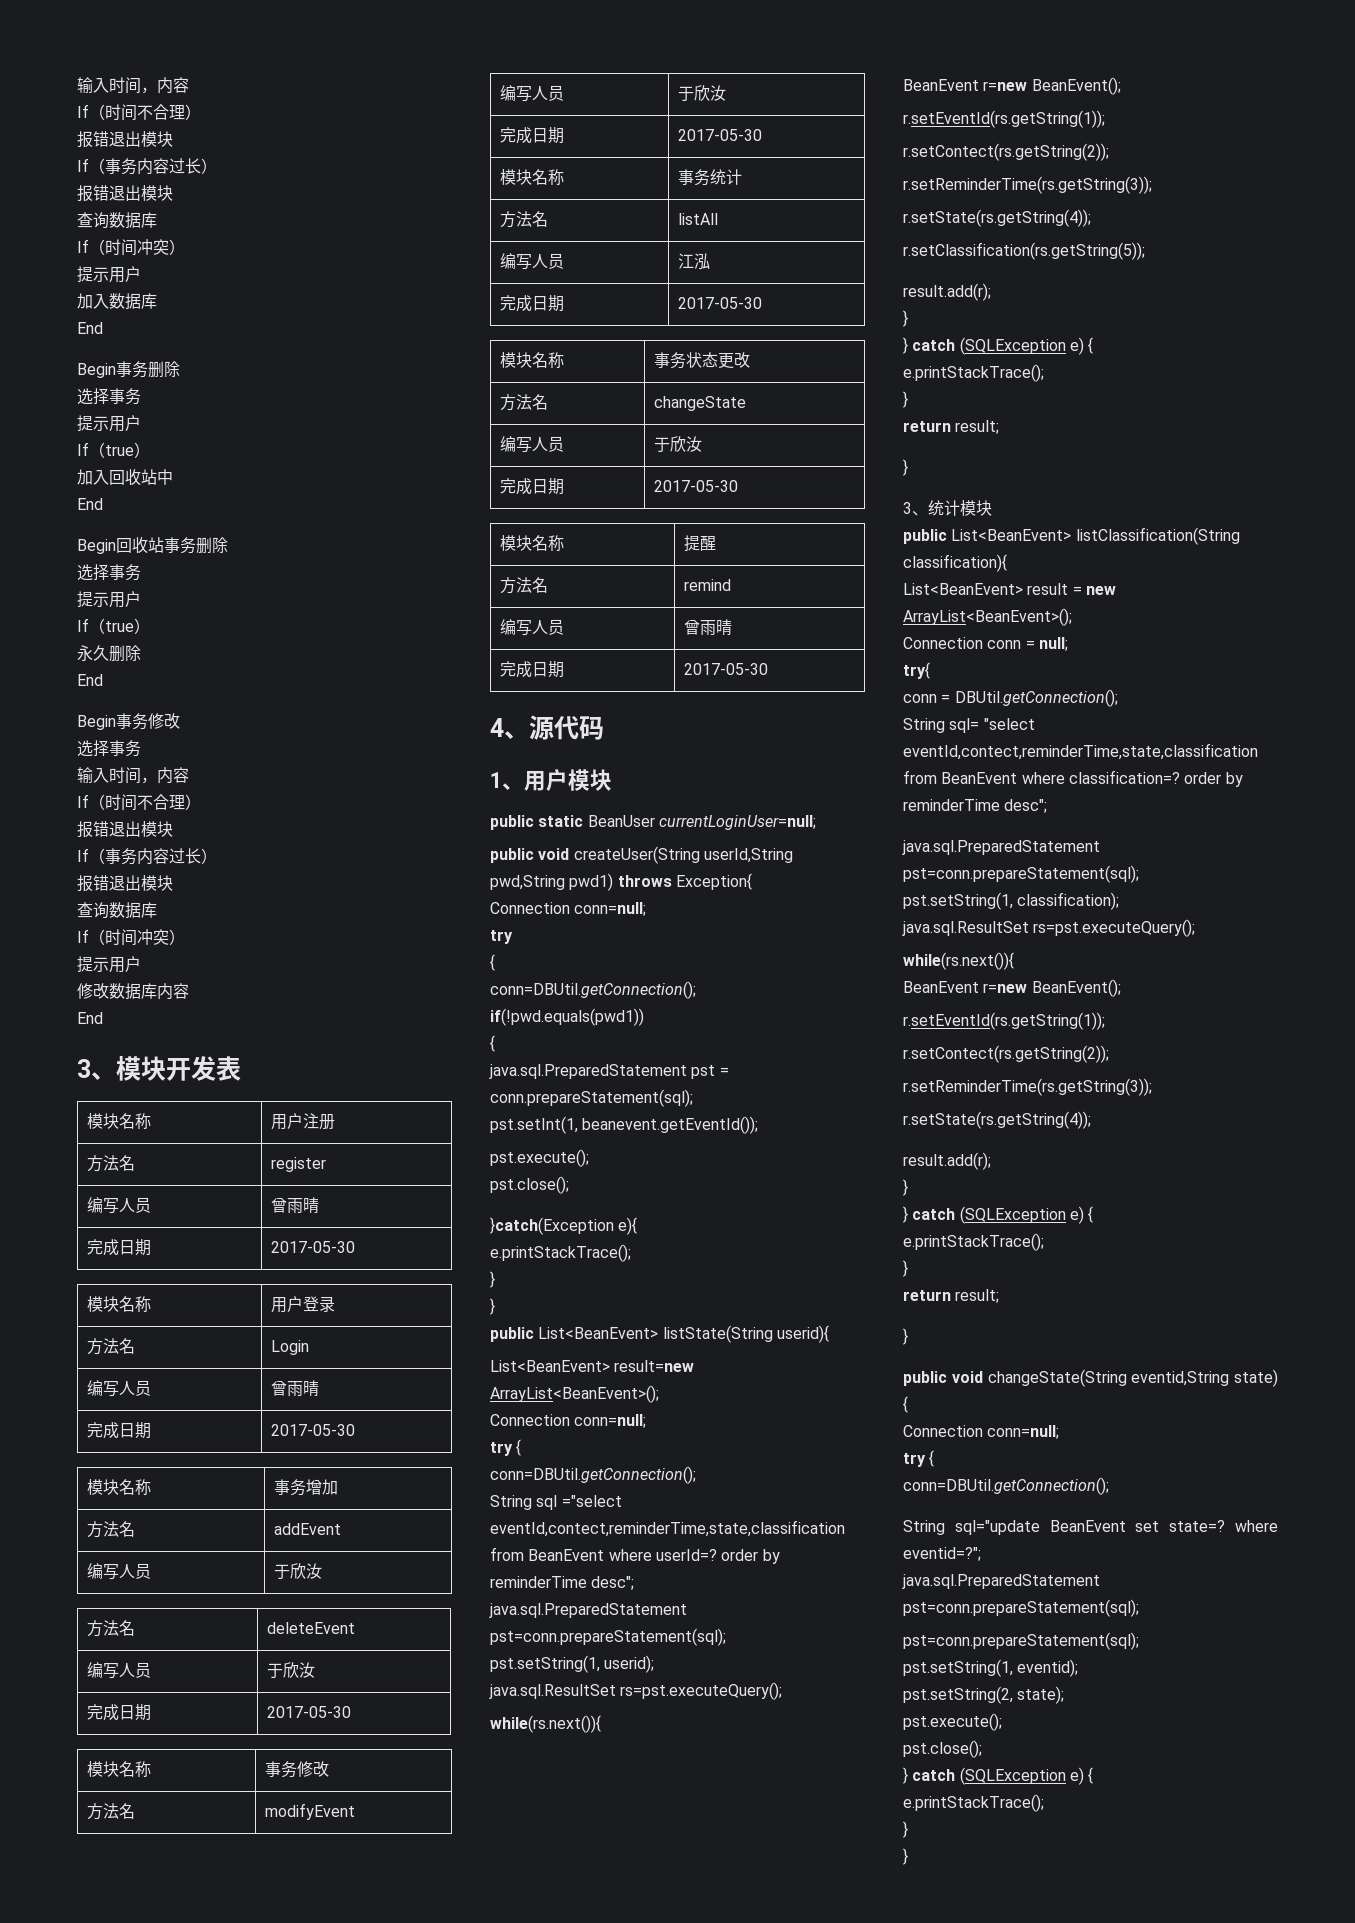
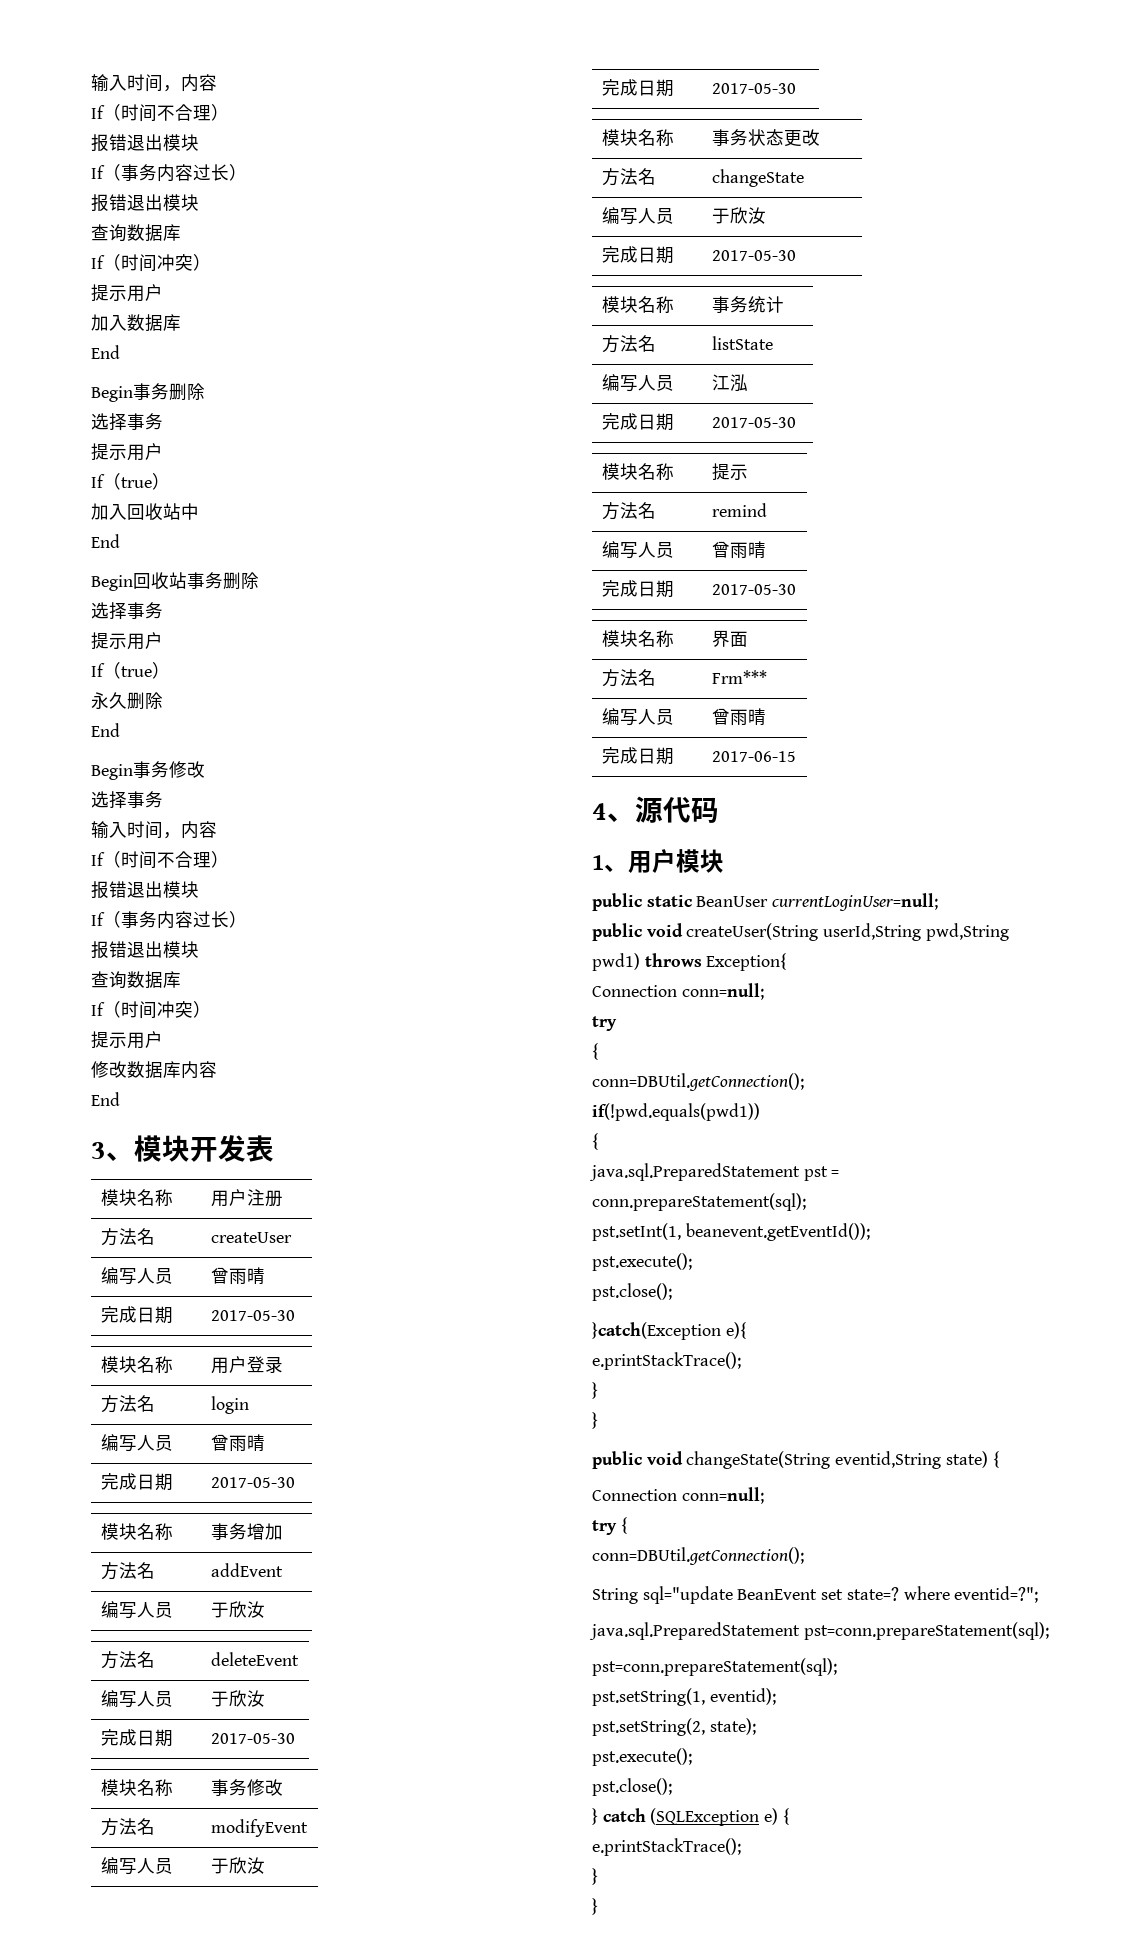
[271,1157,327,1172] register -> [210,1232,292,1243] createUser
[271,1340,310,1355] Login -> [210,1396,249,1414] login
[500,169,565,185] [678,169,743,186] [500,211,549,228] [678,213,719,225] [500,253,565,270] [678,253,711,270] [500,295,565,312] [678,297,763,309] // 模块名称 | 事务统计 // 方法名 | listAll // 编写人员 | 江泓 // 完成日期 | 2017-05-30 -> (796, 88) none
(739, 486) none -> [601,296,674,313] [711,296,784,313] [601,335,656,353] [711,336,773,350] [601,374,674,392] [711,374,748,392] [601,413,674,431] [711,417,796,428] // 模块名称 | 事务统计 // 方法名 | listState // 编写人员 | 江泓 // 完成日期 | 2017-05-30
[700,535,717,551] 醒 -> [729,464,748,480] 示
(769, 669) none -> [601,630,674,647] [711,630,748,647] [601,669,656,687] [711,670,767,684] [601,708,674,726] [711,708,766,726] [601,747,674,765] [711,751,796,762] // 模块名称 | 界面 // 方法名 | Frm*** // 编写人员 | 曾雨晴 // 完成日期 | 2017-06-15
[490,1325,829,1343] [490,1360,695,1372] [490,1385,659,1403] [490,1414,647,1428] [490,1439,522,1456] [490,1466,696,1484] [490,1495,622,1510] [490,1520,845,1537] [490,1547,780,1564] [490,1576,635,1590] [489,1603,687,1618] [490,1628,726,1646] [490,1655,655,1673] [489,1682,783,1700] [490,1715,601,1733] [903,77,1121,95] [903,110,1105,128] [903,143,1109,161] [903,176,1152,194] [903,209,1091,227] [903,242,1145,260] [903,283,991,301] [903,310,908,327] [903,337,1094,355] [903,364,1044,382] [903,391,908,408] [903,420,1000,434] [903,459,908,476] [903,500,992,516] [903,527,1240,545] [903,554,1007,572] [903,583,1116,595] [903,608,1072,626] [903,637,1068,651] [903,662,930,679] [903,689,1118,707] [903,718,1035,733] [903,743,1258,760] [903,770,1243,787] [903,799,1048,813] [902,840,1100,855] [903,865,1139,883] [903,892,1120,910] [902,919,1196,937] [903,952,1014,970] [903,979,1121,997] [903,1012,1105,1030] [903,1045,1109,1063] [903,1078,1152,1096] [903,1111,1091,1129] [903,1152,991,1170] [903,1179,908,1196] [903,1206,1094,1224] [903,1233,1044,1251] [903,1260,908,1277] [903,1289,1000,1303] [903,1328,908,1345] // public List<BeanEvent> listState(String userid){ // List<BeanEvent> result=new ArrayList<BeanEvent>(); // Connection conn=null; // try { // conn=DBUtil.getConnection(); // String sql ="select eventId,contect,reminderTime,state,classification from BeanEvent where userId=? order by reminderTime desc"; // java.sql.PreparedStatement pst=conn.prepareStatement(sql); // pst.setString(1, userid); // java.sql.ResultSet rs=pst.executeQuery(); // while(rs.next()){ // BeanEvent r=new BeanEvent(); // r.setEventId(rs.getString(1)); // r.setContect(rs.getString(2)); // r.setReminderTime(rs.getString(3)); // r.setState(rs.getString(4)); // r.setClassification(rs.getString(5)); // result.add(r); // } // } catch (SQLException e) { // e.printStackTrace(); // } // return result; // } // 3、统计模块 // public List<BeanEvent> listClassification(String classification){ // List<BeanEvent> result = new ArrayList<BeanEvent>(); // Connection conn = null; // try{ // conn = DBUtil.getConnection(); // String sql= "select eventId,contect,reminderTime,state,classification from BeanEvent where classification=? order by reminderTime desc"; // java.sql.PreparedStatement pst=conn.prepareStatement(sql); // pst.setString(1, classification); // java.sql.ResultSet rs=pst.executeQuery(); // while(rs.next()){ // BeanEvent r=new BeanEvent(); // r.setEventId(rs.getString(1)); // r.setContect(rs.getString(2)); // r.setReminderTime(rs.getString(3)); // r.setState(rs.getString(4)); // result.add(r); // } // } catch (SQLException e) { // e.printStackTrace(); // } // return result; // } -> (598, 1420) none

